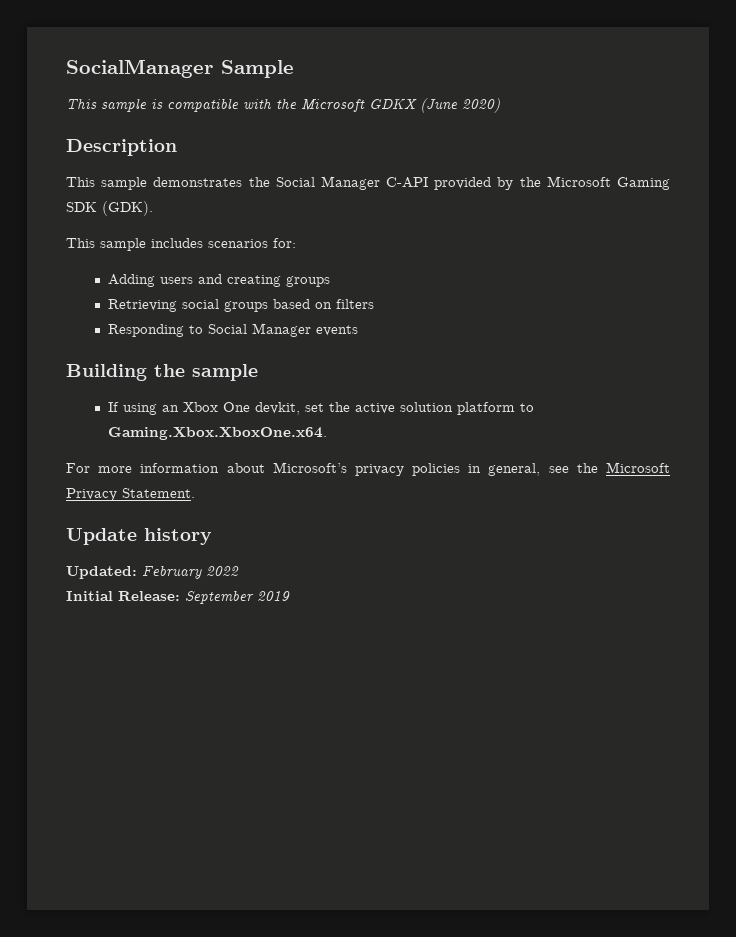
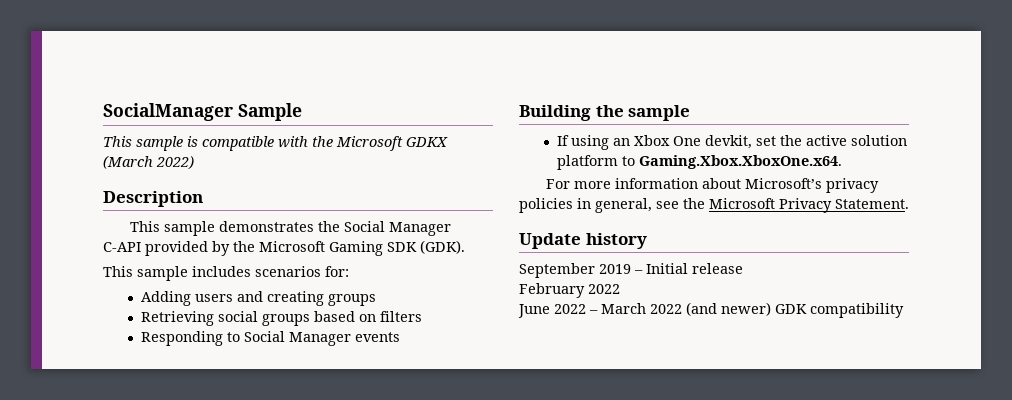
[420,98,500,113] (June 2020) -> [103,155,194,169] (March 2022)
[66,565,239,579] [66,591,290,604] Updated: February 2022 // Initial Release: September 2019 -> [519,263,743,278] [519,283,620,298] [518,302,904,318] September 2019 – Initial release // February 2022 // June 2022 – March 2022 (and newer) GDK compatibility

